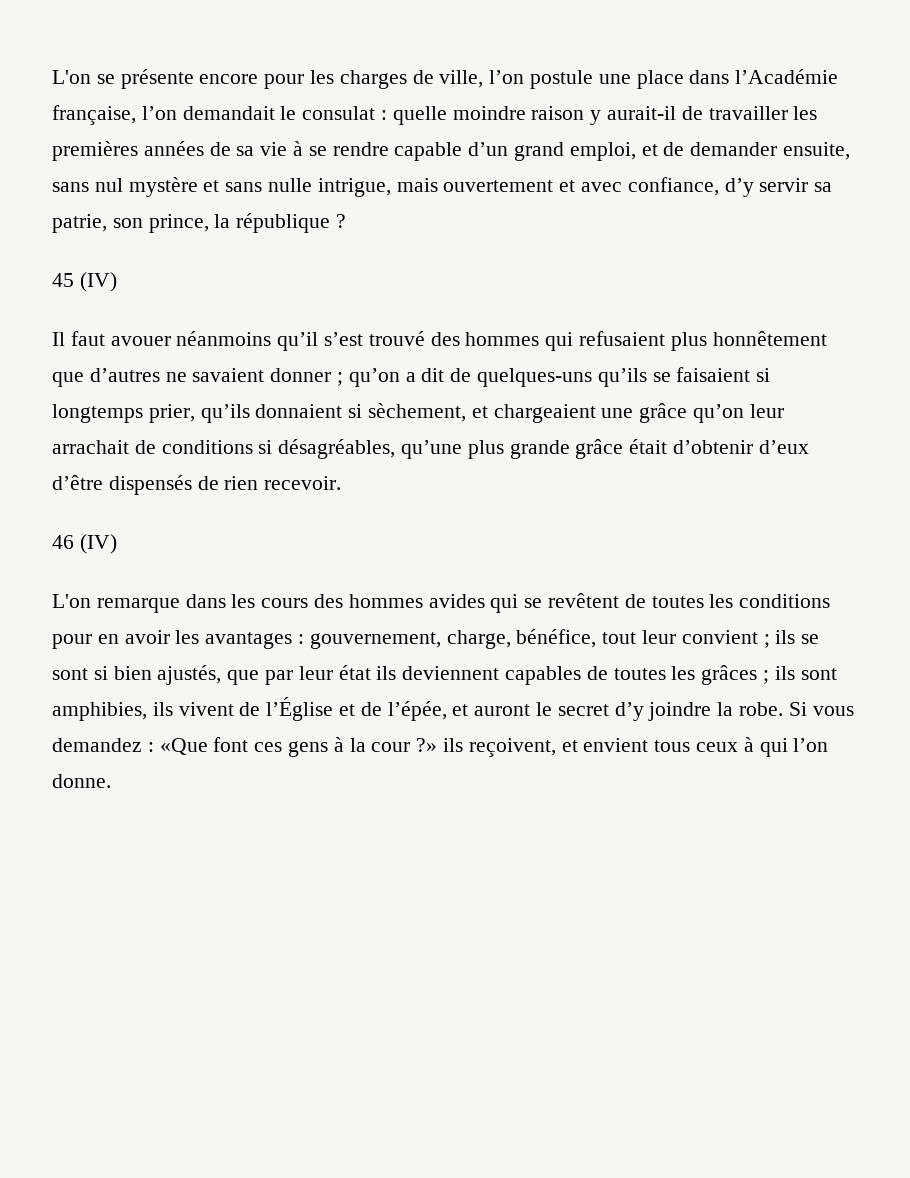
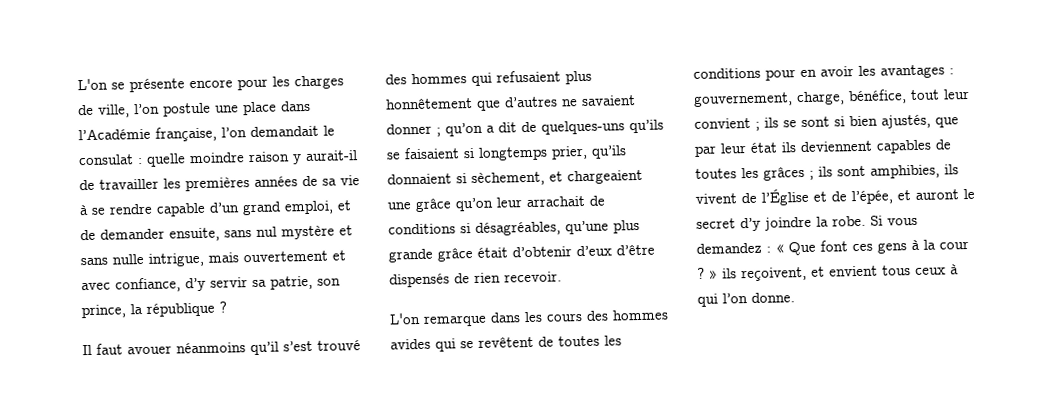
[52,272,117,292] // 45 (IV) -> (227, 307) none
[52,534,117,554] // 46 (IV) -> (562, 277) none
[159,738,208,755] «Que -> [775,241,816,256] « Que
[416,738,438,752] ?» -> [697,267,718,279] ? »

